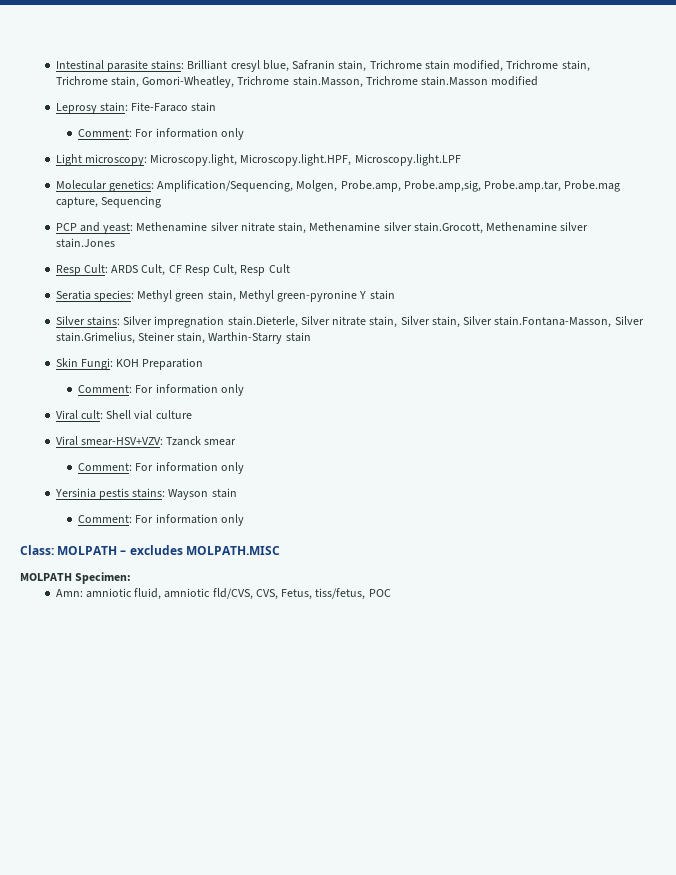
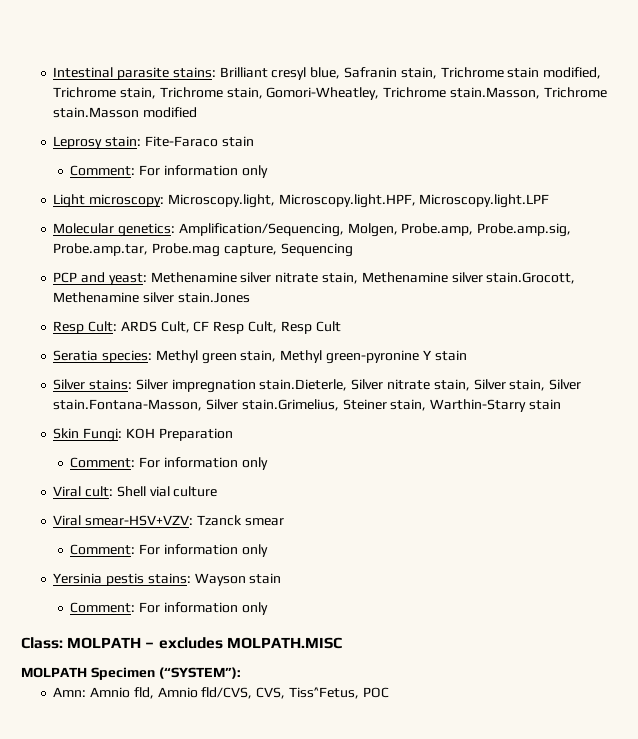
[403,180,481,192] Probe.amp,sig, -> [477,223,572,237] Probe.amp.sig,
[75,572,132,584] Specimen: -> [90,667,241,680] Specimen (“SYSTEM”):
[85,588,366,600] amniotic fluid, amniotic fld/CVS, CVS, Fetus, tiss/fetus, -> [90,687,360,699] Amnio fld, Amnio fld/CVS, CVS, Tiss^Fetus,

